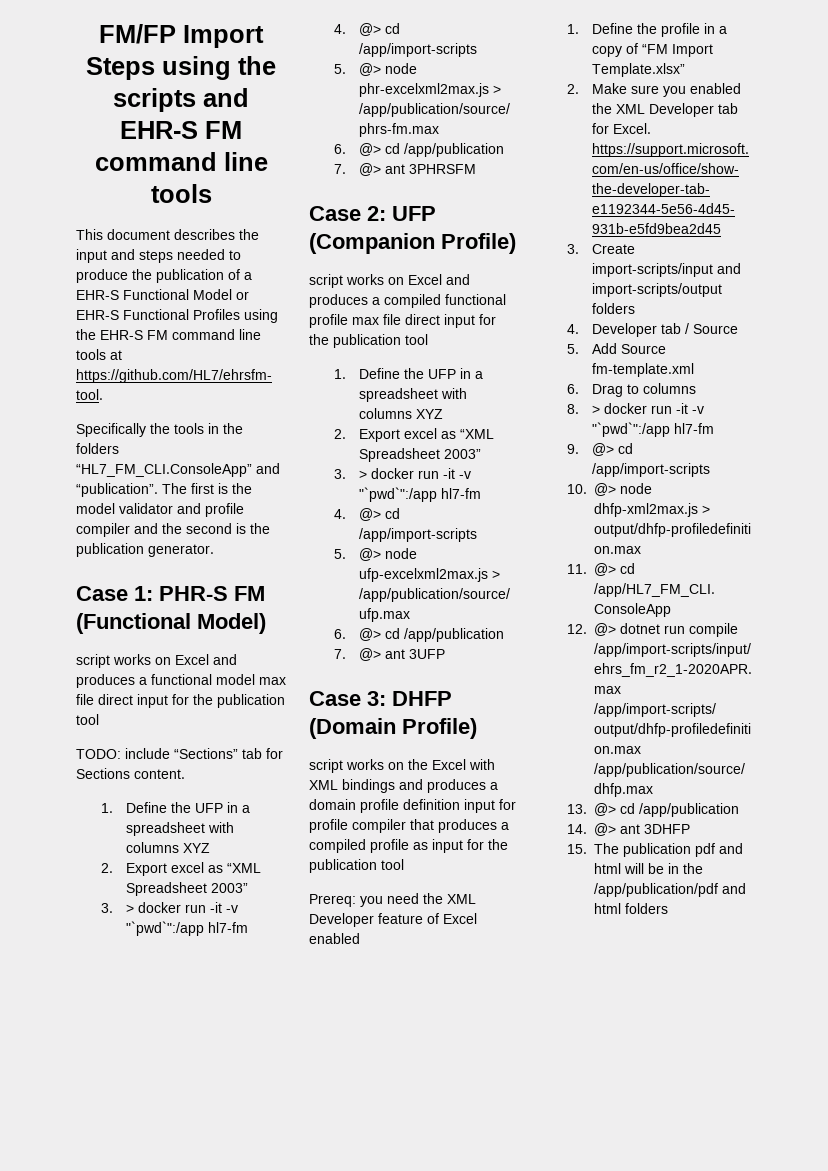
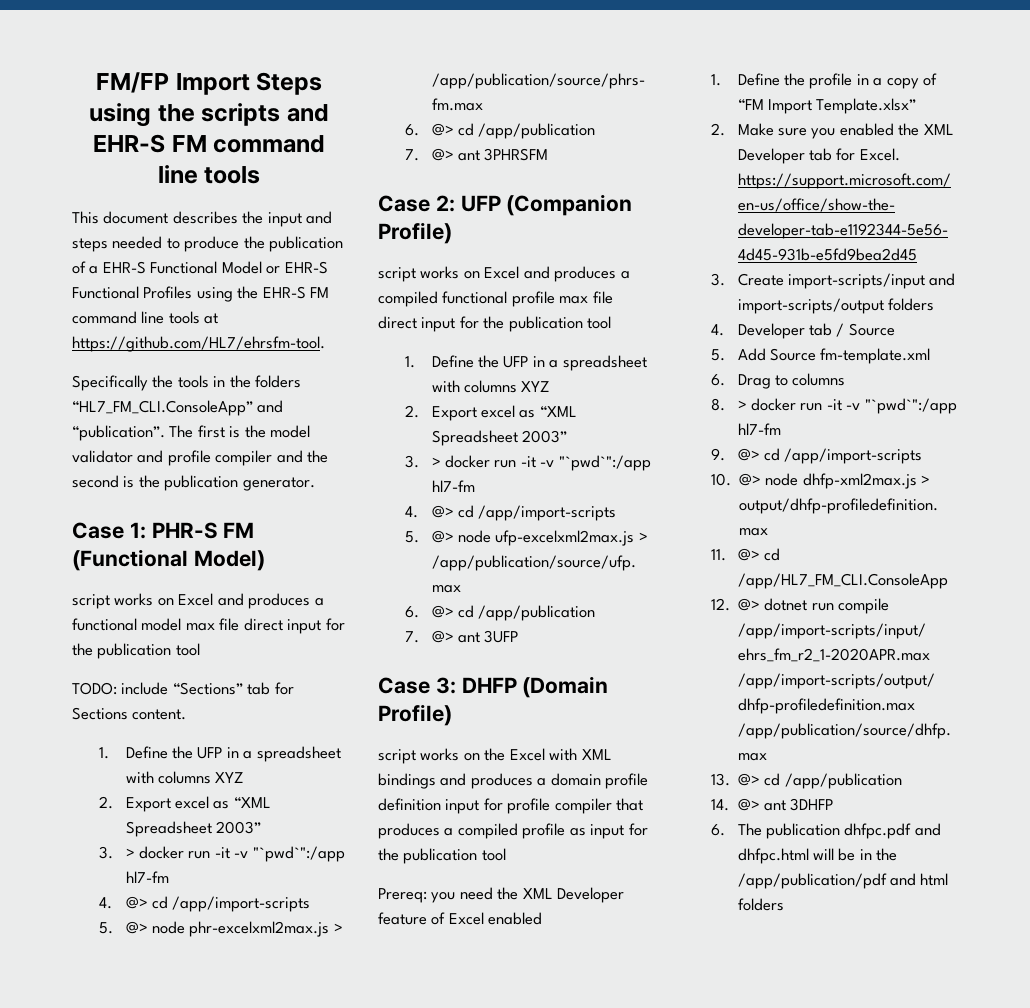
[566,844,587,854] 15. -> [710,824,725,836] 6.
[694,843,743,857] [593,863,621,874] pdf and html -> [844,823,941,839] [737,848,809,864] dhfpc.pdf and dhfpc.html

